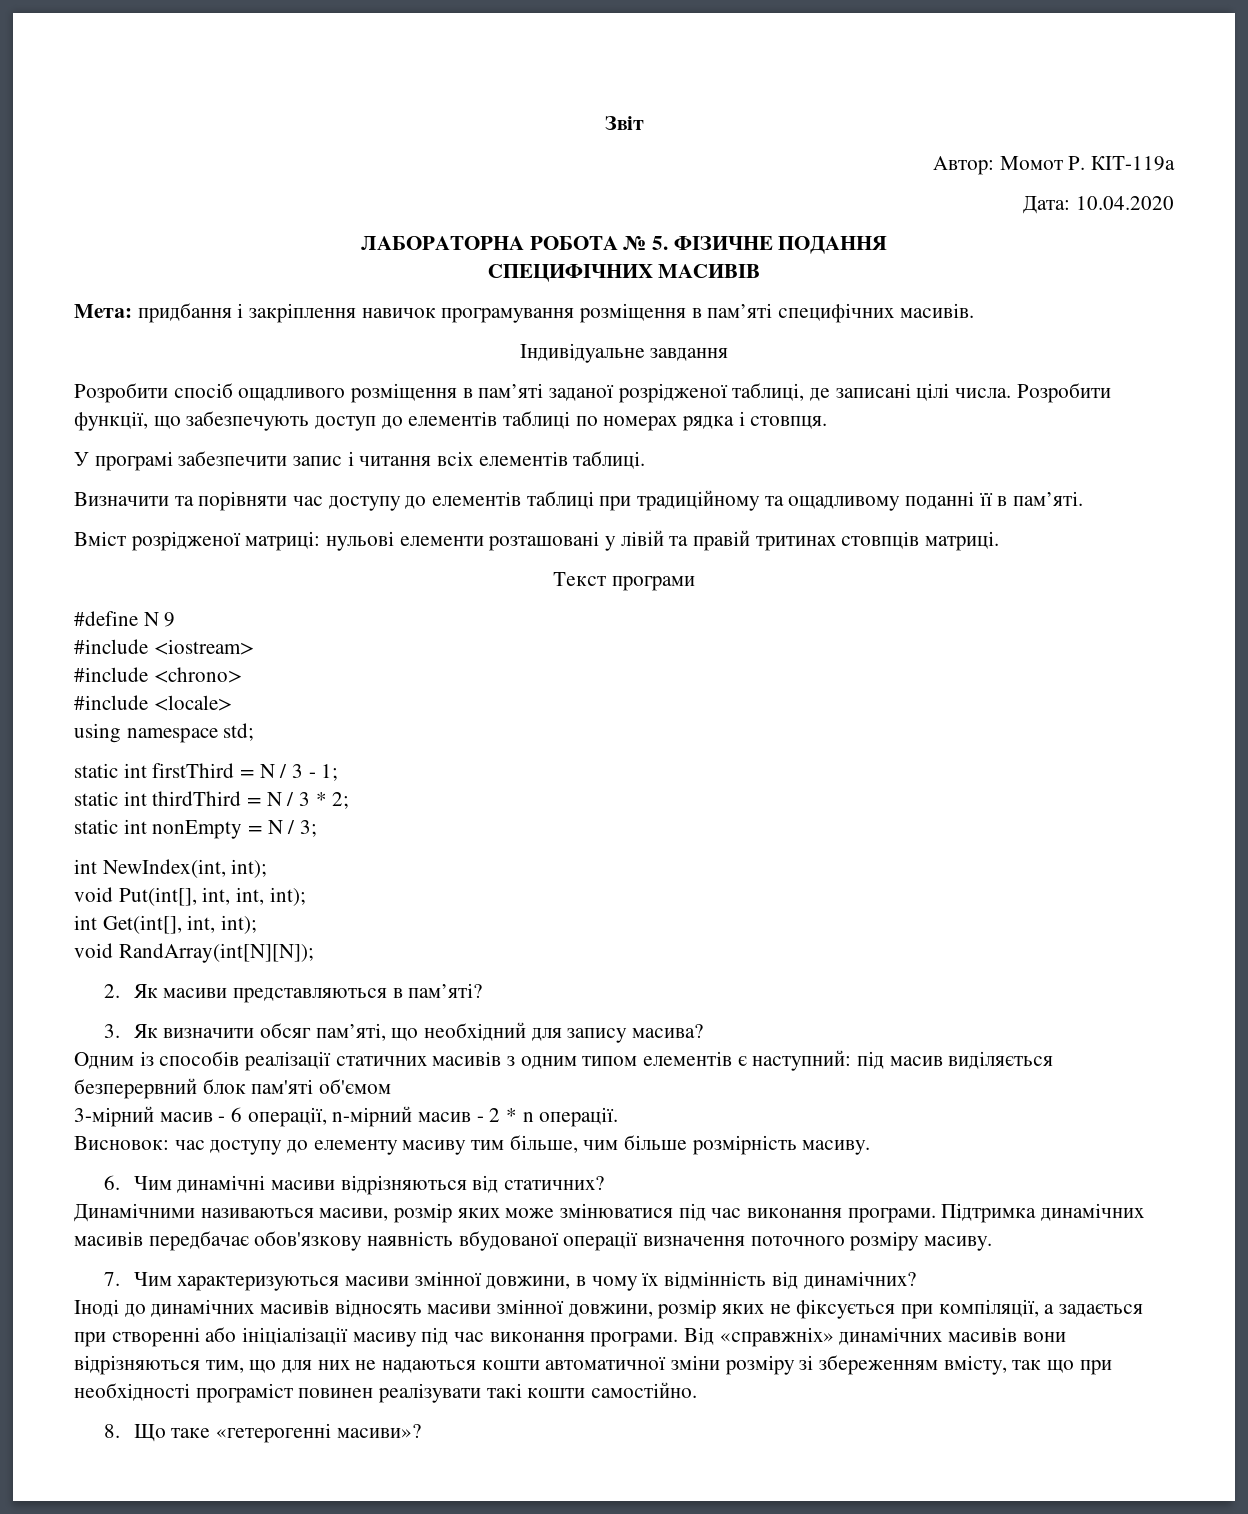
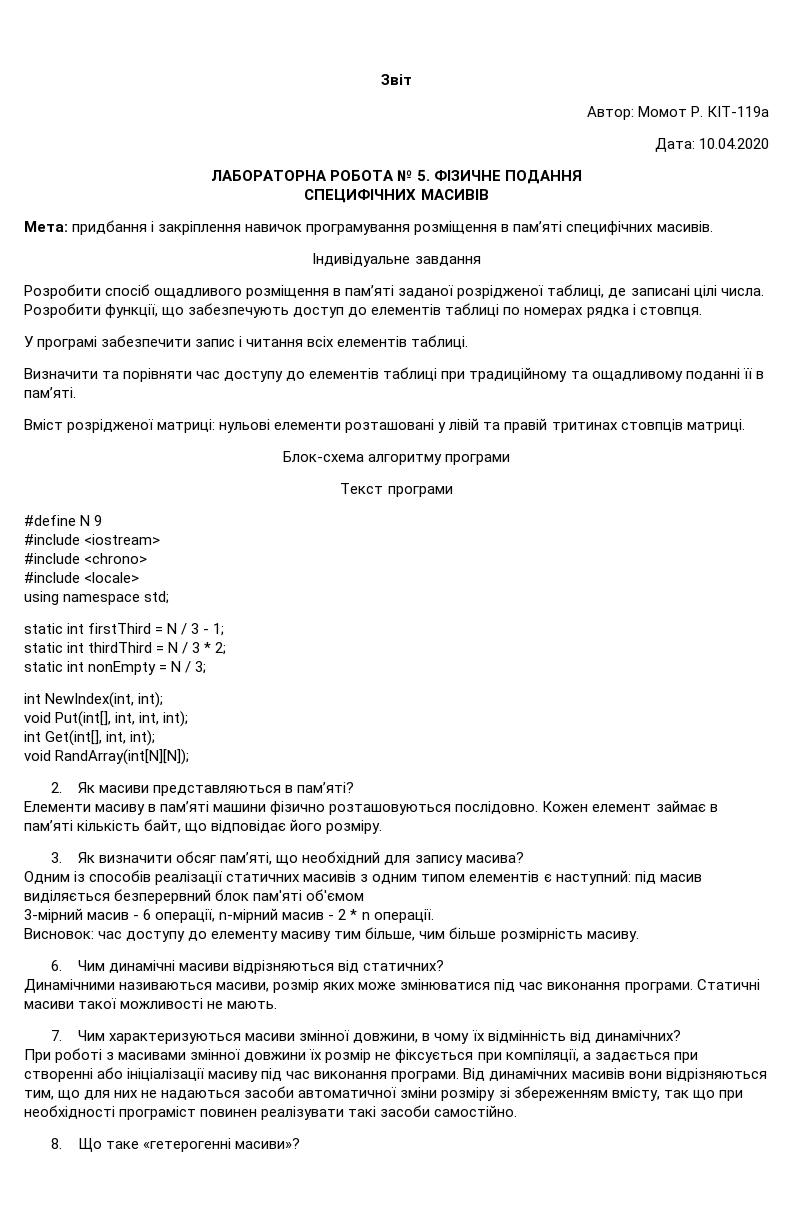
(1000, 541) none -> [282,451,511,465] // Блок-схема алгоритму програми
(483, 990) none -> [24,800,718,815] [24,819,383,834] // Елементи масиву в пам’яті машини фізично розташовуються послідовно. Кожен елемент займає в пам’яті кількість байт, що відповідає його розміру.
[941,1203,1145,1223] [74,1231,993,1251] Підтримка динамічних масивів передбачає обов'язкову наявність вбудованої операції визначення поточного розміру масиву. -> [696,979,760,990] [24,998,278,1009] Статичні масиви такої можливості не мають.
[74,1299,765,1319] Іноді до динамічних масивів відносять масиви змінної довжини, розмір яких -> [24,1048,372,1063] При роботі з масивами змінної довжини їх розмір
[719,1327,834,1347] «справжніх» -> (486, 1074) none
[481,1360,540,1370] кошти -> [244,1086,295,1098] засоби
[527,1388,586,1398] кошти -> [380,1105,431,1117] засоби

